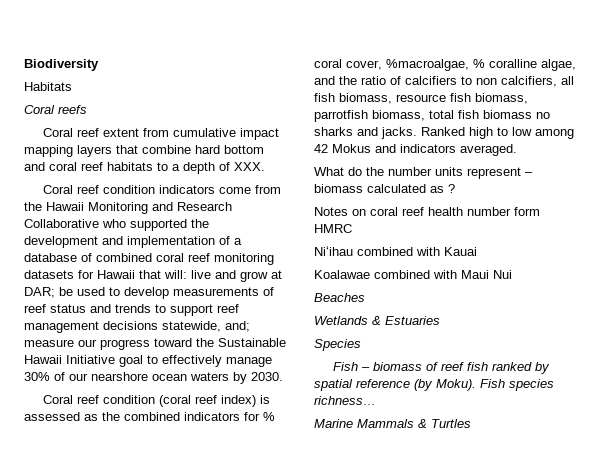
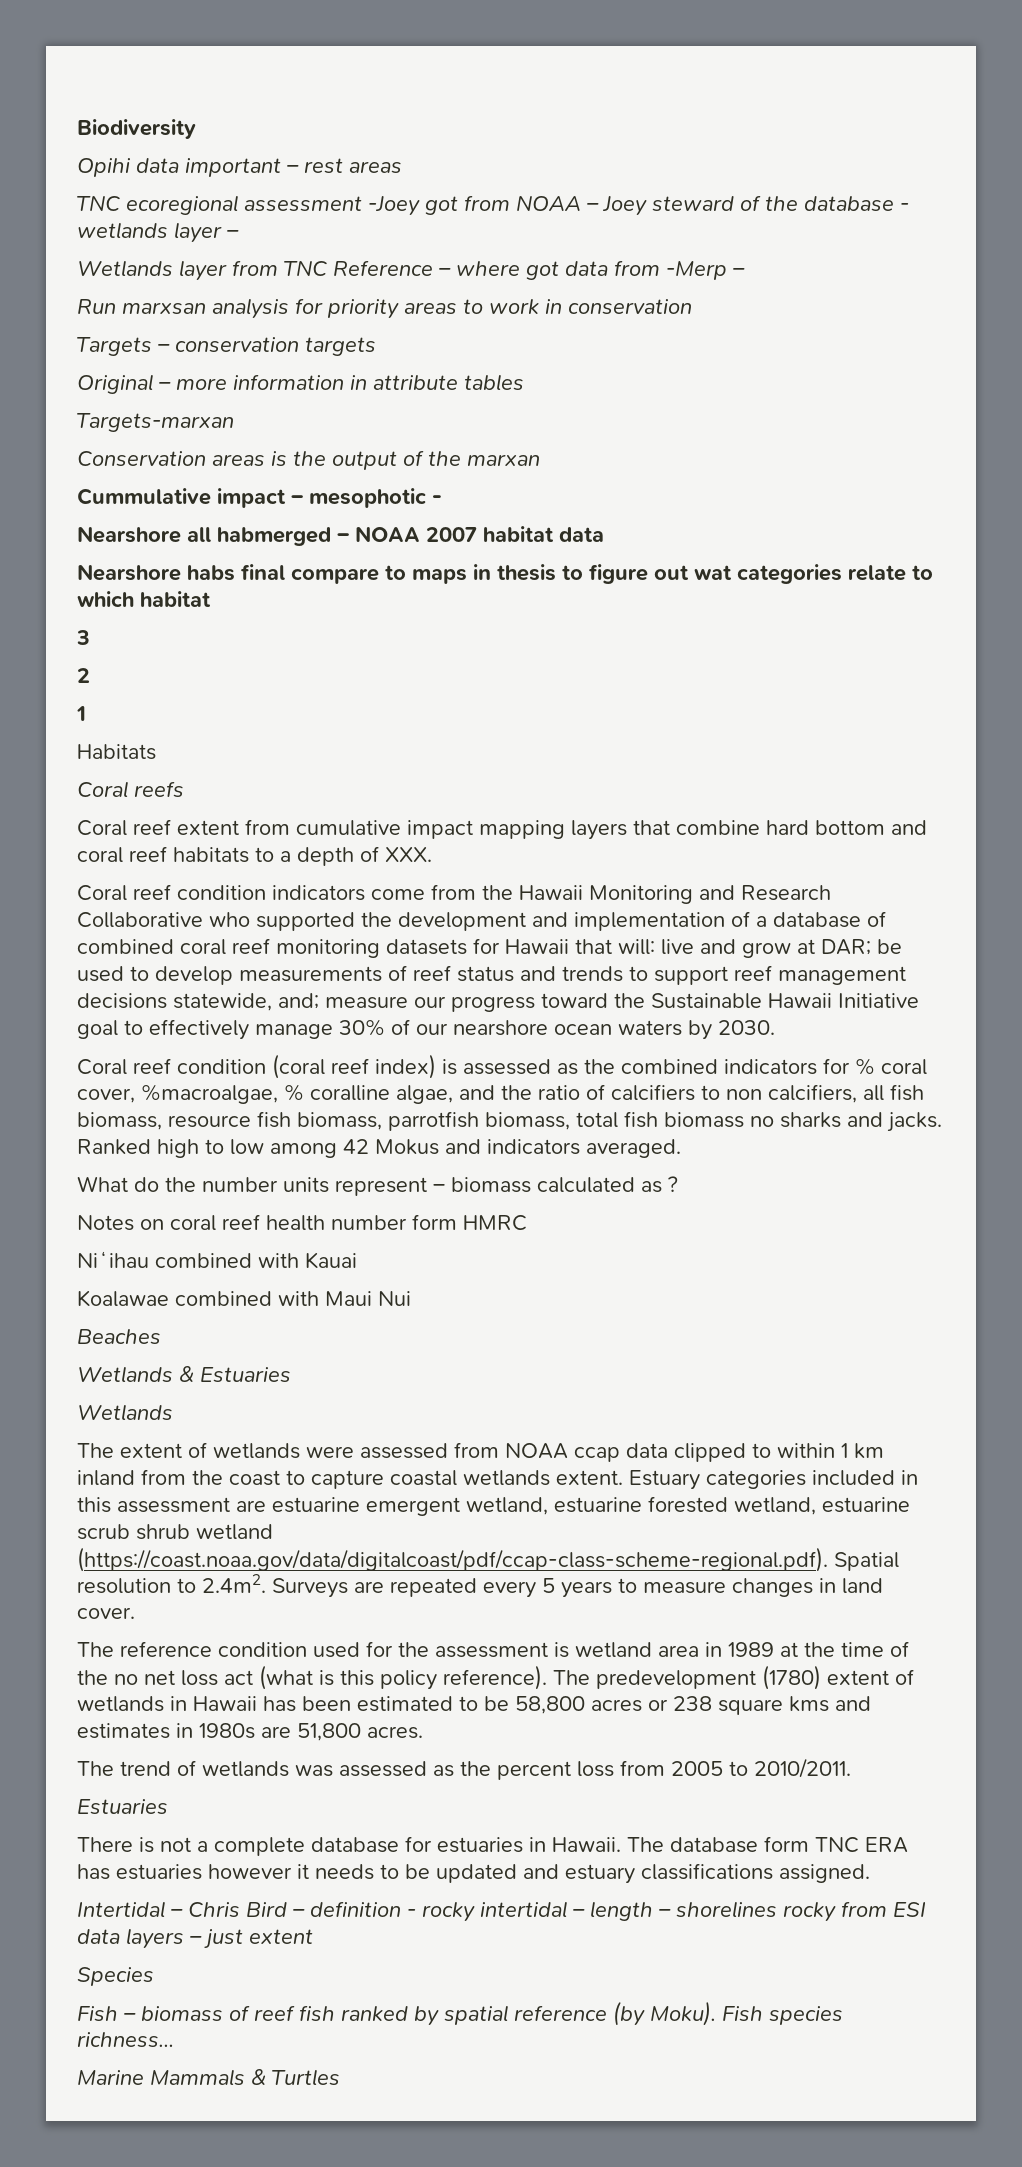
(99, 65) none -> [77,158,402,177] [77,195,909,216] [77,222,239,243] [77,260,745,281] [77,298,692,319] [77,337,376,356] [77,374,524,394] [77,413,234,432] [77,450,540,470] [77,488,442,508] [77,526,604,546] [77,564,933,584] [77,591,211,607] [76,630,90,645] [77,668,90,683] [76,706,86,721] // Opihi data important – rest areas // TNC ecoregional assessment -Joey got from NOAA – Joey steward of the database - wetlands layer – // Wetlands layer from TNC Reference – where got data from -Merp – // Run marxsan analysis for priority areas to work in conservation // Targets – conservation targets // Original – more information in attribute tables // Targets-marxan // Conservation areas is the output of the marxan // Cummulative impact – mesophotic - // Nearshore all habmerged – NOAA 2007 habitat data // Nearshore habs final compare to maps in thesis to figure out wat categories relate to which habitat // 3 // 2 // 1
(440, 320) none -> [77,1404,173,1421] [77,1442,884,1462] [77,1469,918,1490] [77,1496,910,1516] [77,1524,273,1540] [77,1547,899,1572] [77,1574,883,1598] [77,1607,135,1619] [77,1641,909,1658] [77,1665,914,1690] [77,1696,871,1715] [77,1723,423,1741] [77,1758,851,1780] [77,1799,168,1814] [77,1836,908,1856] [77,1863,870,1884] [77,1901,926,1922] [77,1928,313,1949] // Wetlands // The extent of wetlands were assessed from NOAA ccap data clipped to within 1 km inland from the coast to capture coastal wetlands extent. Estuary categories included in this assessment are estuarine emergent wetland, estuarine forested wetland, estuarine scrub shrub wetland (https://coast.noaa.gov/data/digitalcoast/pdf/ccap-class-scheme-regional.pdf). Spatial resolution to 2.4m2. Surveys are repeated every 5 years to measure changes in land cover. // The reference condition used for the assessment is wetland area in 1989 at the time of the no net loss act (what is this policy reference). The predevelopment (1780) extent of wetlands in Hawaii has been estimated to be 58,800 acres or 238 square kms and estimates in 1980s are 51,800 acres. // The trend of wetlands was assessed as the percent loss from 2005 to 2010/2011. // Estuaries // There is not a complete database for estuaries in Hawaii. The database form TNC ERA has estuaries however it needs to be updated and estuary classifications assigned. // Intertidal – Chris Bird – definition - rocky intertidal – length – shorelines rocky from ESI data layers – just extent

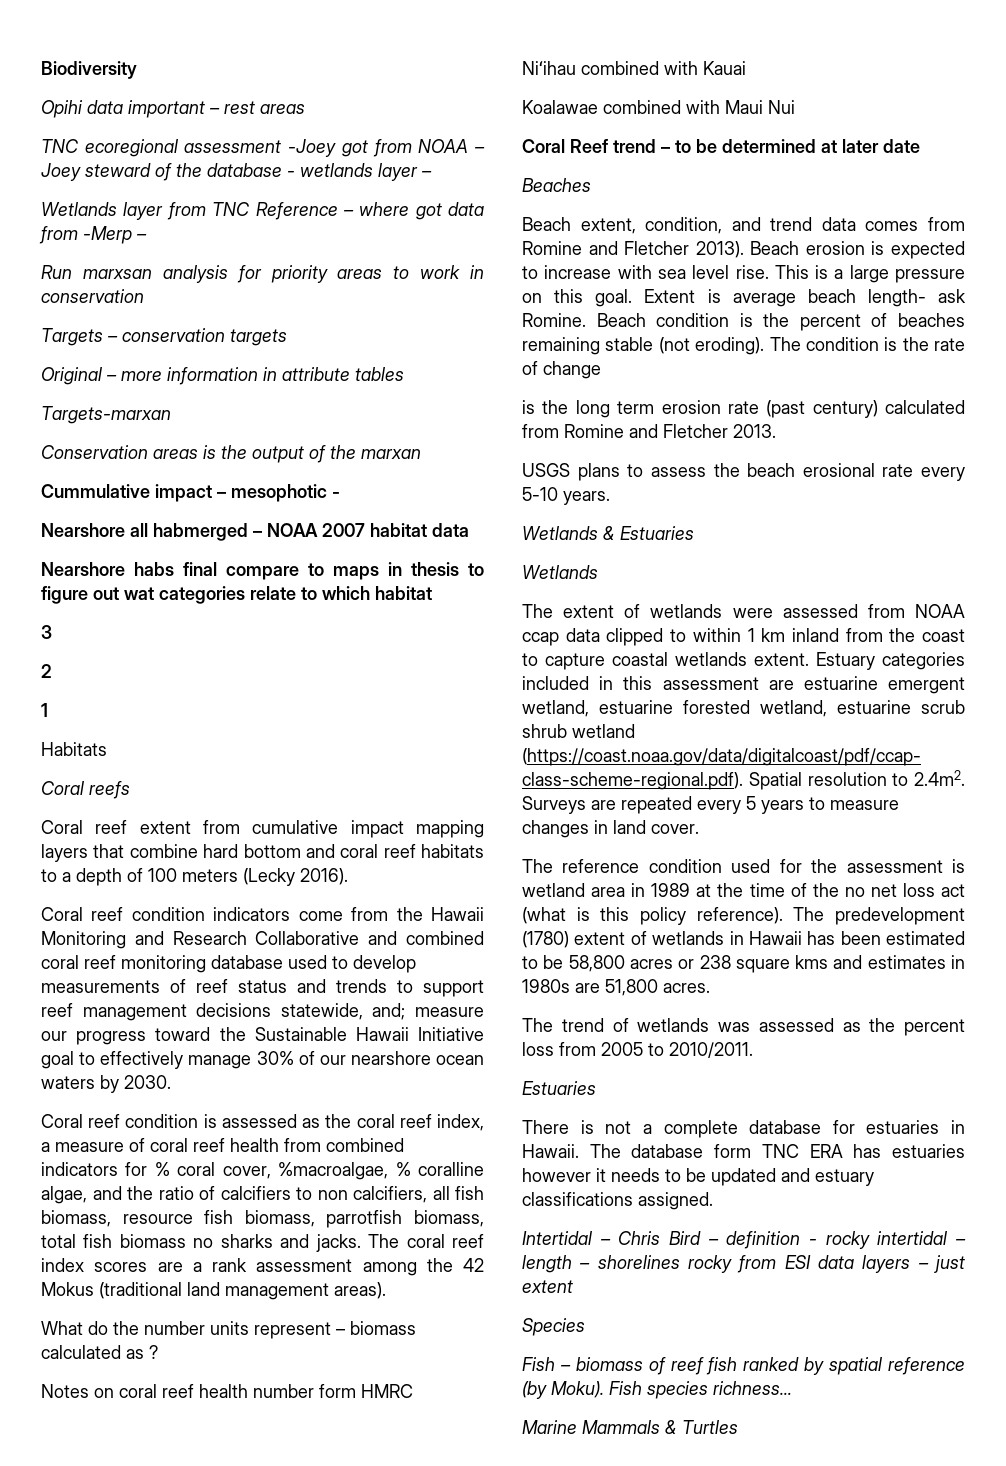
[385,847,432,862] XXX. -> [148,868,348,886] 100 meters (Lecky 2016).
[209,911,886,931] [77,938,902,958] who supported the development and implementation of a database of combined coral reef monitoring datasets for Hawaii that will: live and grow at DAR; be -> [368,931,484,945] [41,955,283,973] and combined coral reef monitoring database
[272,1054,436,1079] (coral reef index) -> (199, 1121) none
(615, 1066) none -> [356,1114,485,1131] [41,1138,321,1152] coral reef index, a measure of coral reef health from
[77,1139,681,1158] Ranked high to low among 42 Mokus and indicators averaged. -> [368,1234,485,1248] [41,1258,484,1276] [41,1282,386,1300] The coral reef index scores are a rank assessment among the 42 Mokus (traditional land management areas).
[77,1329,161,1344] Beaches -> [522,139,920,153] [522,178,591,192] [522,217,965,234] [522,241,965,259] [522,265,966,283] [522,289,966,307] [522,313,965,331] [522,337,965,355] [522,361,601,379] [522,400,965,418] [522,424,776,438] [522,463,965,481] [522,487,610,505] Coral Reef trend – to be determined at later date // Beaches // Beach extent, condition, and trend data comes from Romine and Fletcher 2013). Beach erosion is expected to increase with sea level rise. This is a large pressure on this goal. Extent is average beach length- ask Romine. Beach condition is the percent of beaches remaining stable (not eroding). The condition is the rate of change // is the long term erosion rate (past century) calculated from Romine and Fletcher 2013. // USGS plans to assess the beach erosional rate every 5-10 years.

